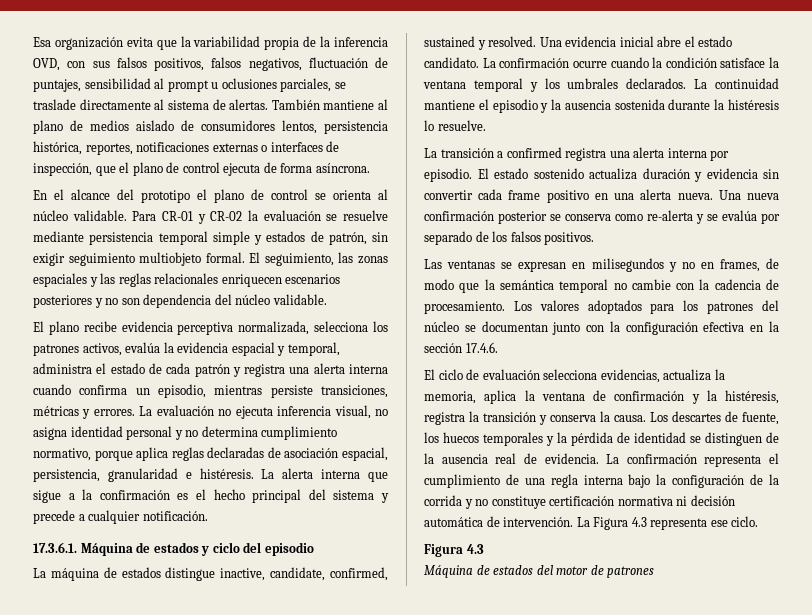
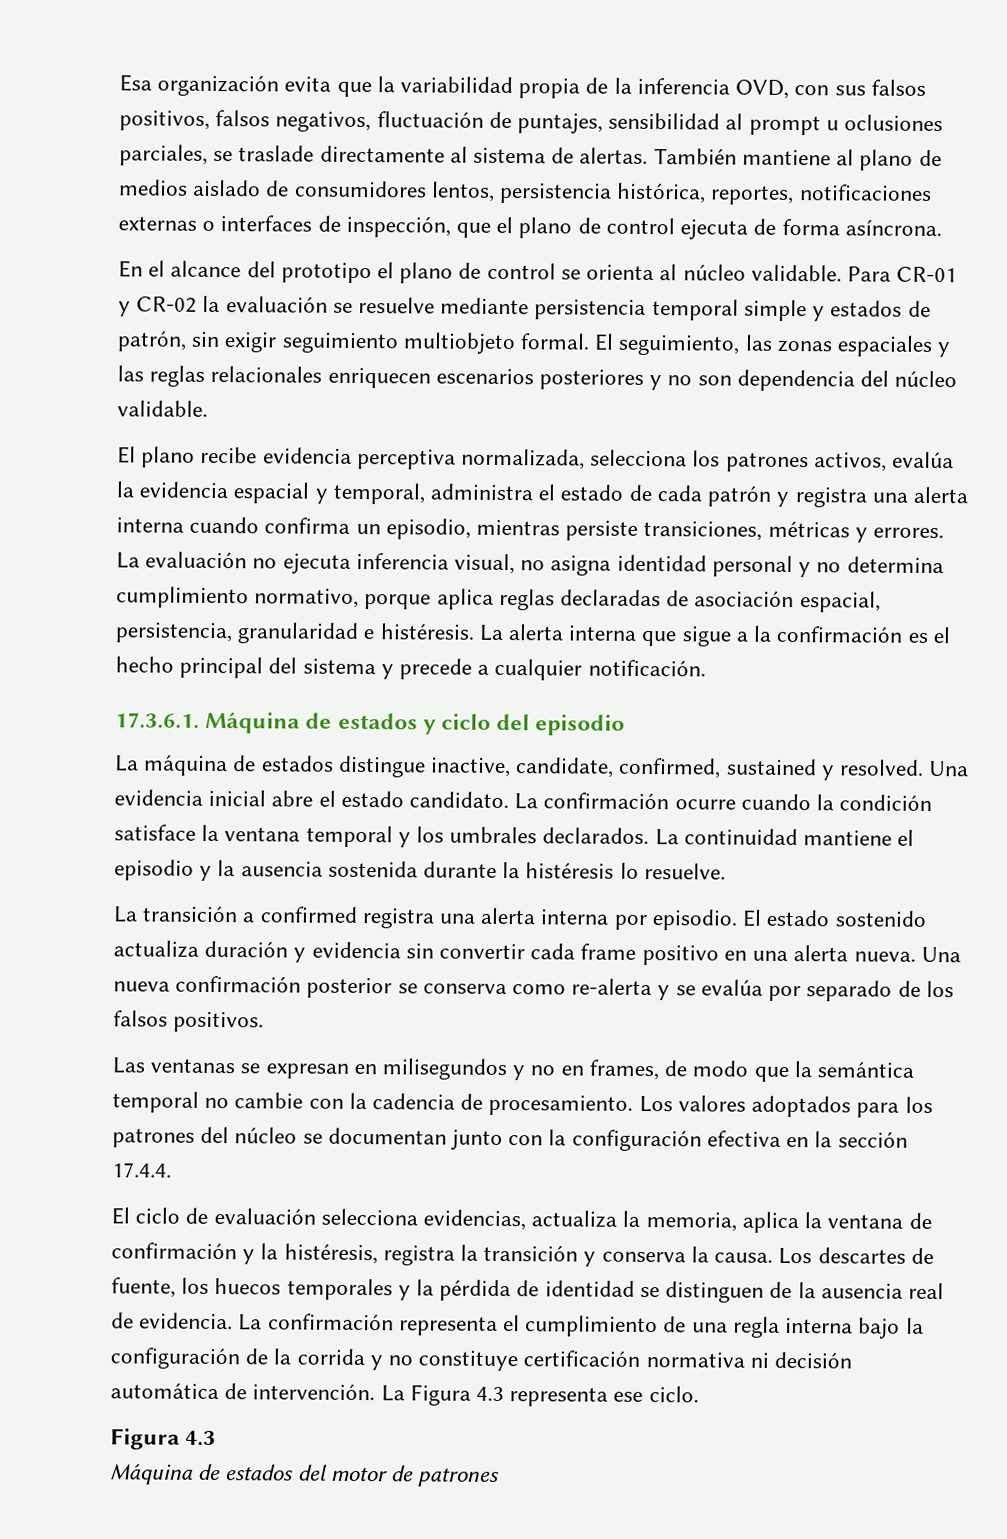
[465,342,498,353] 17.4.6. -> [112,1162,172,1178] 17.4.4.

